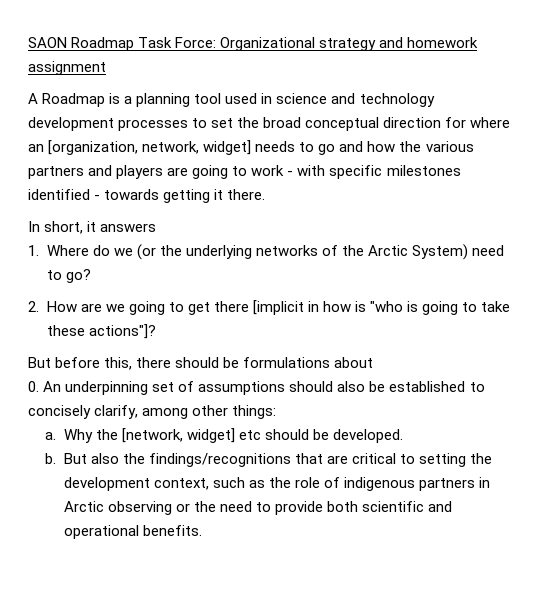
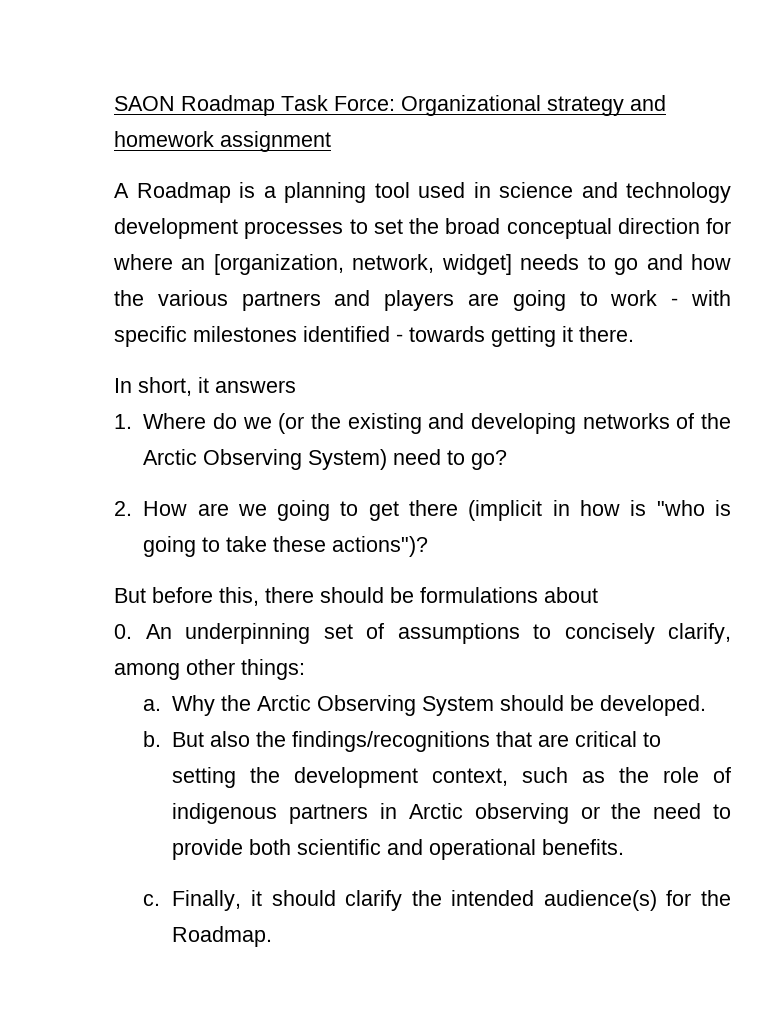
[185,245,252,259] underlying -> [347,413,576,434] existing and developing
(408, 250) none -> [203,449,303,470] Observing
[252,300,304,315] [implicit -> [468,500,543,521] (implicit
[88,324,156,339] actions"]? -> [332,536,429,557] actions")?
[289,381,466,392] should also be established -> (520, 633) none
[121,428,262,443] [network, widget] etc -> [257,695,495,716] Arctic Observing System
(202, 530) none -> [143,890,731,911] [172,926,273,947] // c. Finally, it should clarify the intended audience(s) for the Roadmap.

